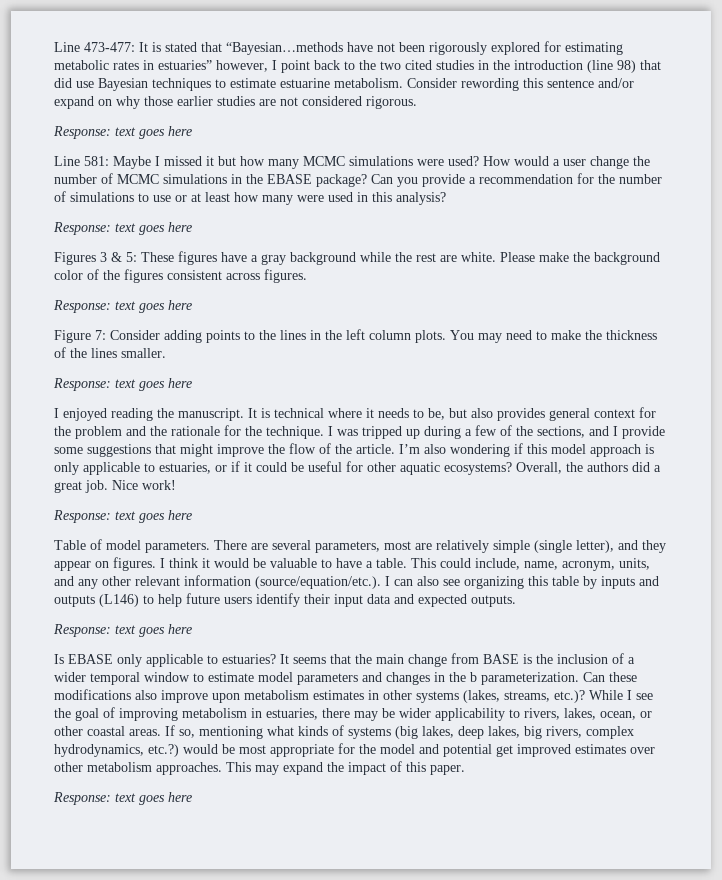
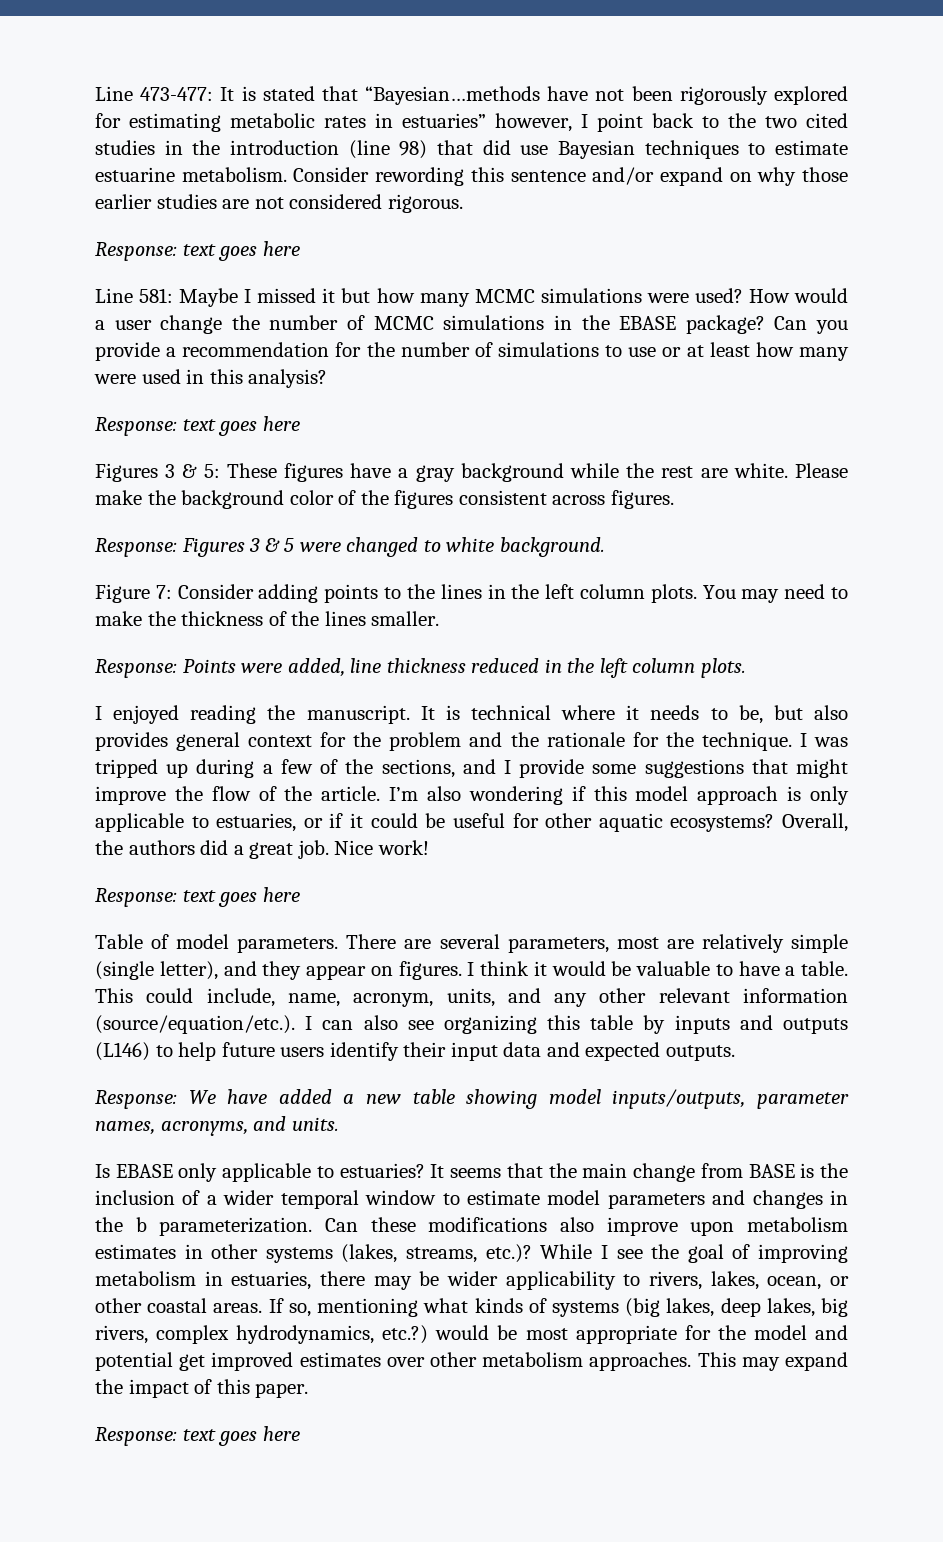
[115,300,192,313] text goes here -> [181,537,605,557] Figures 3 & 5 were changed to white background.
[115,378,192,391] text goes here -> [182,658,746,678] Points were added, line thickness reduced in the left column plots.
[115,624,192,637] text goes here -> [188,1089,850,1109] [95,1116,339,1136] We have added a new table showing model inputs/outputs, parameter names, acronyms, and units.

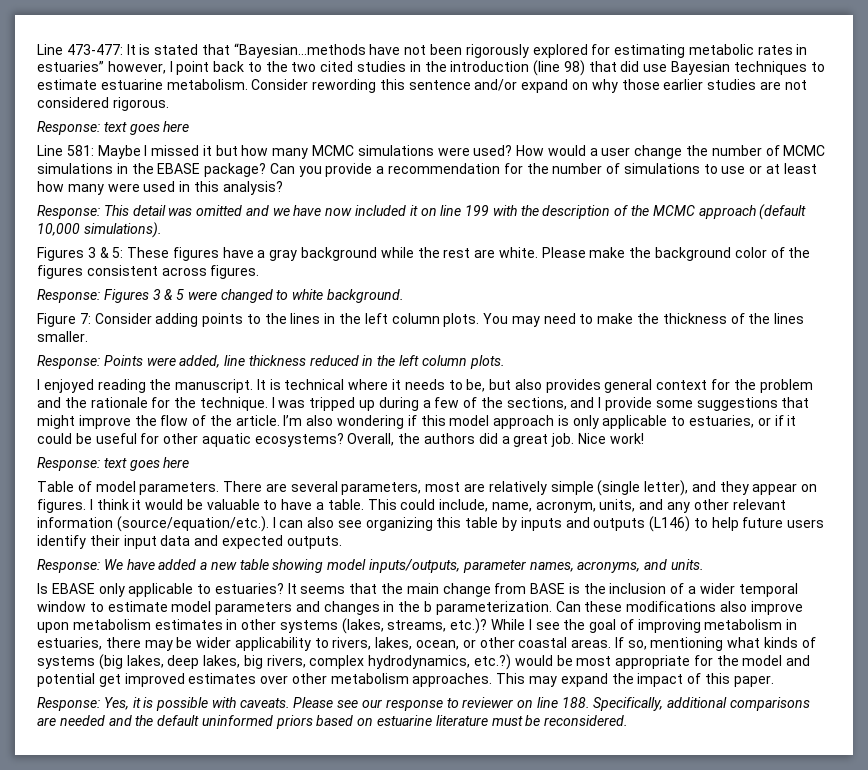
[182,416,300,436] text goes here -> [103,204,807,220] [37,222,162,238] This detail was omitted and we have now included it on line 199 with the description of the MCMC approach (default 10,000 simulations).
[182,1426,300,1446] text goes here -> [103,697,811,711] [37,715,629,729] Yes, it is possible with caveats. Please see our response to reviewer on line 188. Specifically, additional comparisons are needed and the default uninformed priors based on estuarine literature must be reconsidered.

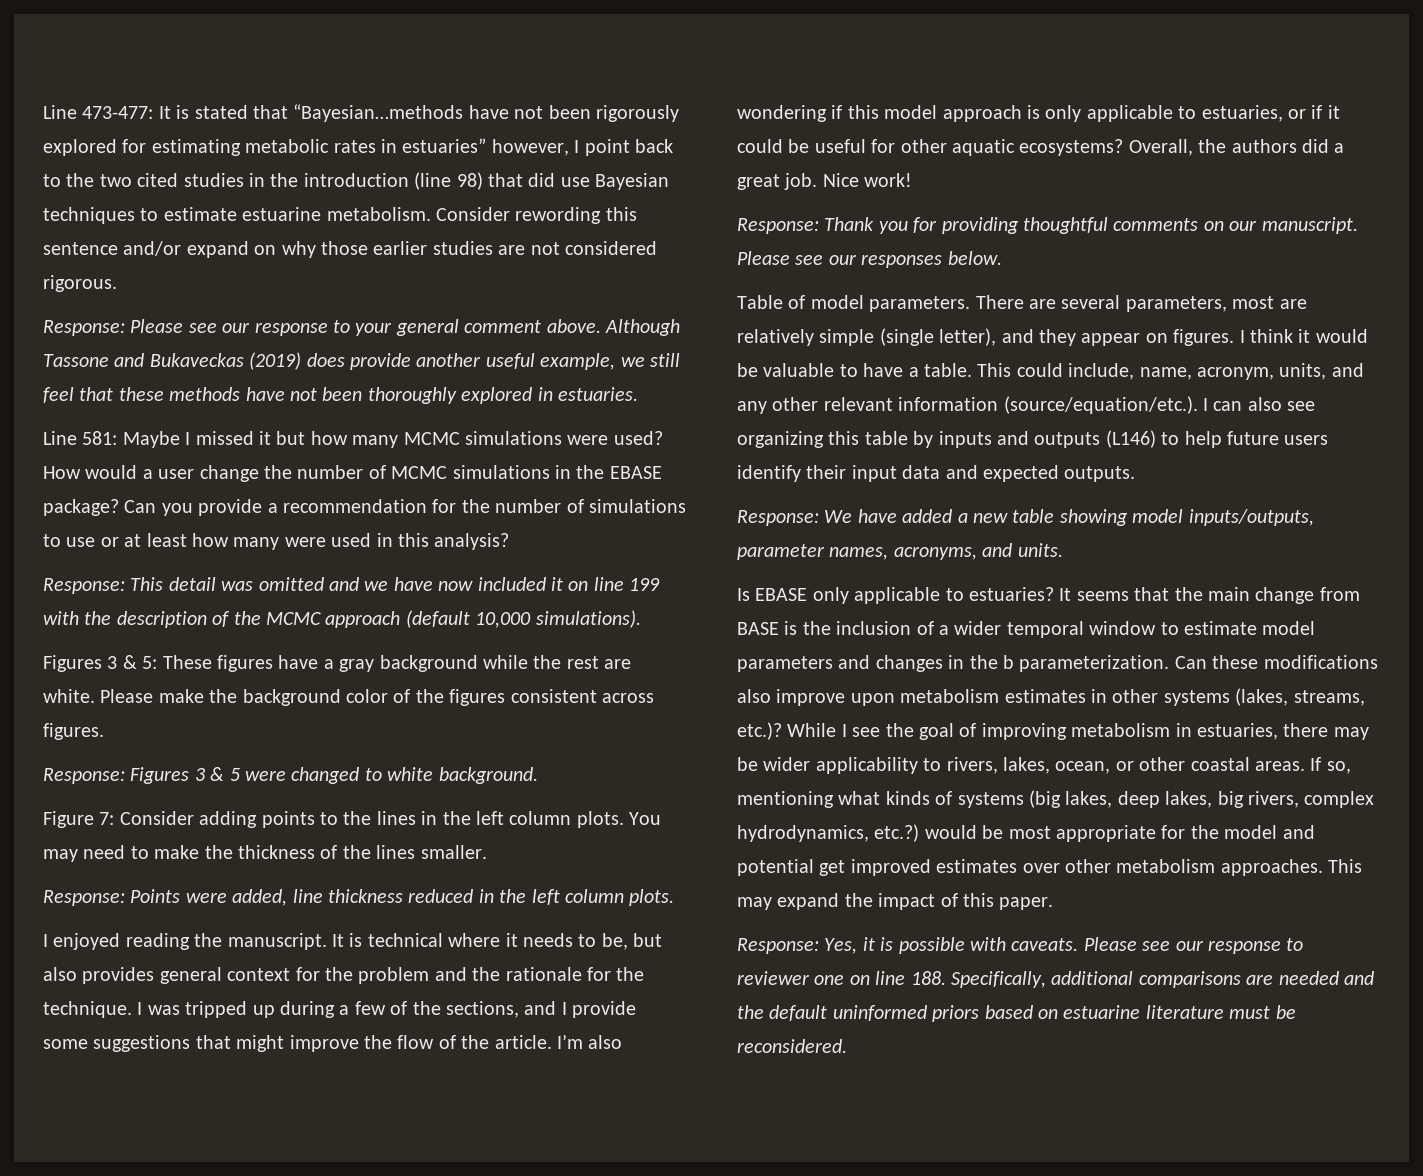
[103,121,190,135] text goes here -> [130,319,680,336] [43,352,680,370] [43,387,638,404] Please see our response to your general comment above. Although Tassone and Bukaveckas (2019) does provide another useful example, we still feel that these methods have not been thoroughly explored in estuaries.
[103,457,190,471] text goes here -> [824,217,1358,234] [737,251,1002,268] Thank you for providing thoughtful comments on our manuscript. Please see our responses below.
(514, 702) none -> [814,975,845,985] one

